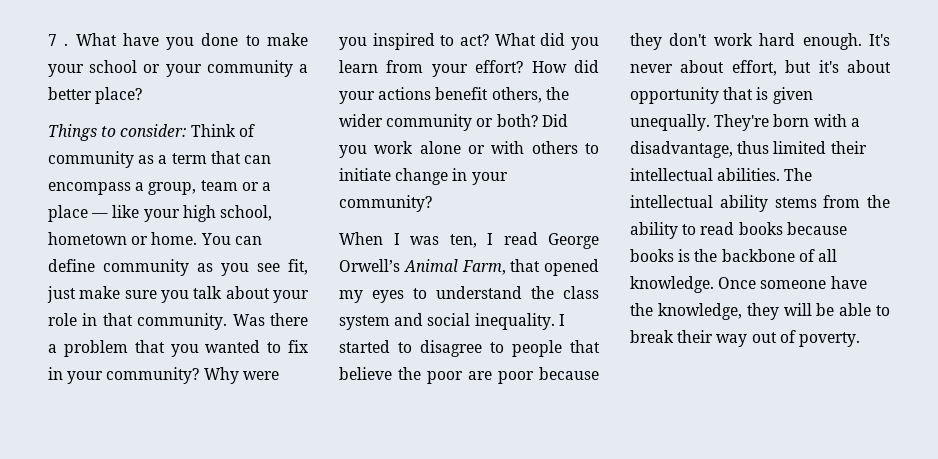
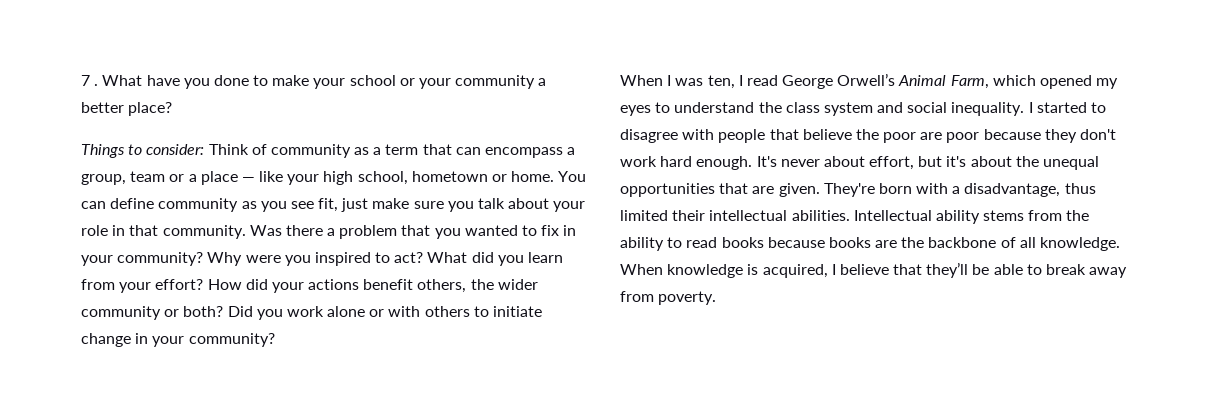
[510,259,541,272] that -> [992,75,1036,86] which
[490,342,504,353] to -> [682,129,715,140] with
[630,87,813,104] [630,114,710,131] opportunity that is given unequally. -> [1015,156,1100,170] [620,183,820,197] the unequal opportunities that are given.
[784,168,813,181] [630,195,713,208] The intellectual -> [853,210,932,221] Intellectual
[678,249,691,262] is -> [875,240,898,248] are
[718,276,867,289] [630,303,890,320] [630,330,796,347] Once someone have the knowledge, they will be able to break their way out of -> [620,262,1128,278] [620,291,654,302] When knowledge is acquired, I believe that they’ll be able to break away from

